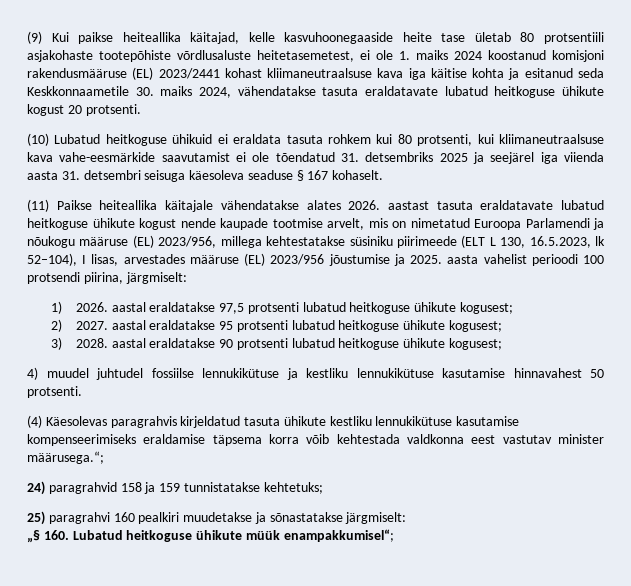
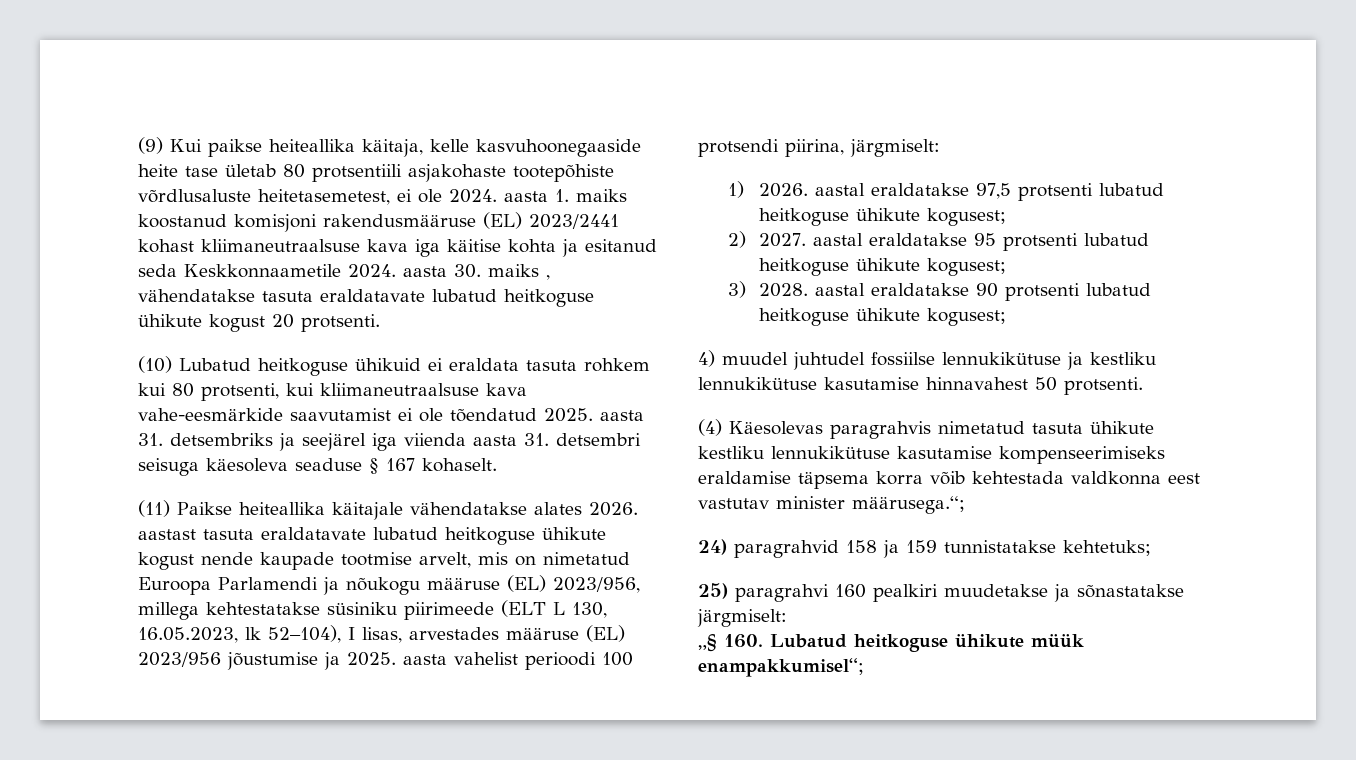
[190,32,240,44] käitajad, -> [362,139,423,157] käitaja,
(393, 55) none -> [449,189,548,203] 2024. aasta
[454,51,482,60] 2024 -> (627, 195) none
(129, 91) none -> [348,264,447,278] 2024. aasta
[199,87,231,98] 2024, -> [546,275,550,280] ,
(335, 157) none -> [544,408,644,422] 2025. aasta
[439,153,468,162] 2025 -> (273, 439) none
[529,236,591,248] 16.5.2023, -> [138,627,238,643] 16.05.2023,
[180,416,241,428] kirjeldatud -> [938,421,1025,434] nimetatud

